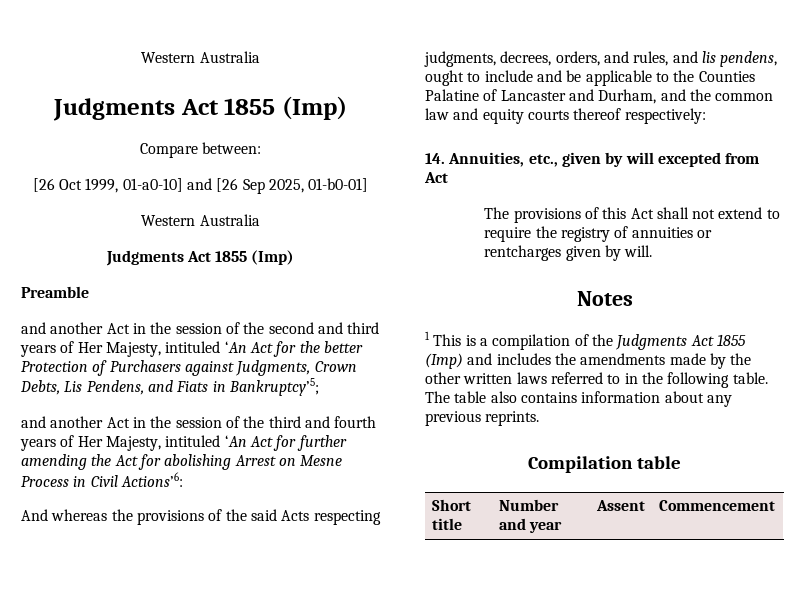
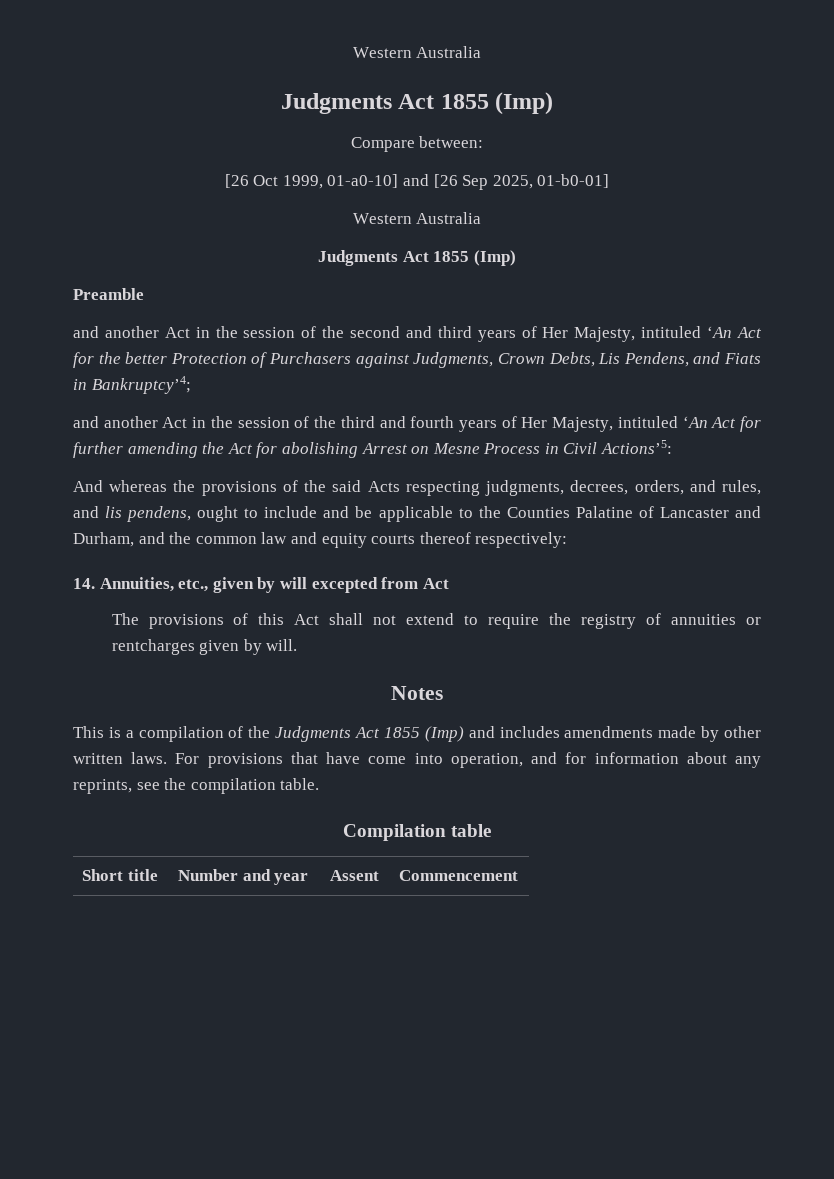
[228,378,319,396] Bankruptcy’5; -> [91,376,191,394] Bankruptcy’4;
[120,472,183,487] Actions’6: -> [601,440,673,454] Actions’5:
[425,331,430,340] 1 -> (443, 693) none
[554,353,576,365] the -> (560, 732) none
[730,353,752,365] the -> (720, 734) none
[516,372,768,388] [425,391,732,407] [425,411,540,426] laws referred to in the following table. The table also contains information about any previous reprints. -> [131,752,761,768] [73,778,320,794] laws. For provisions that have come into operation, and for information about any reprints, see the compilation table.

